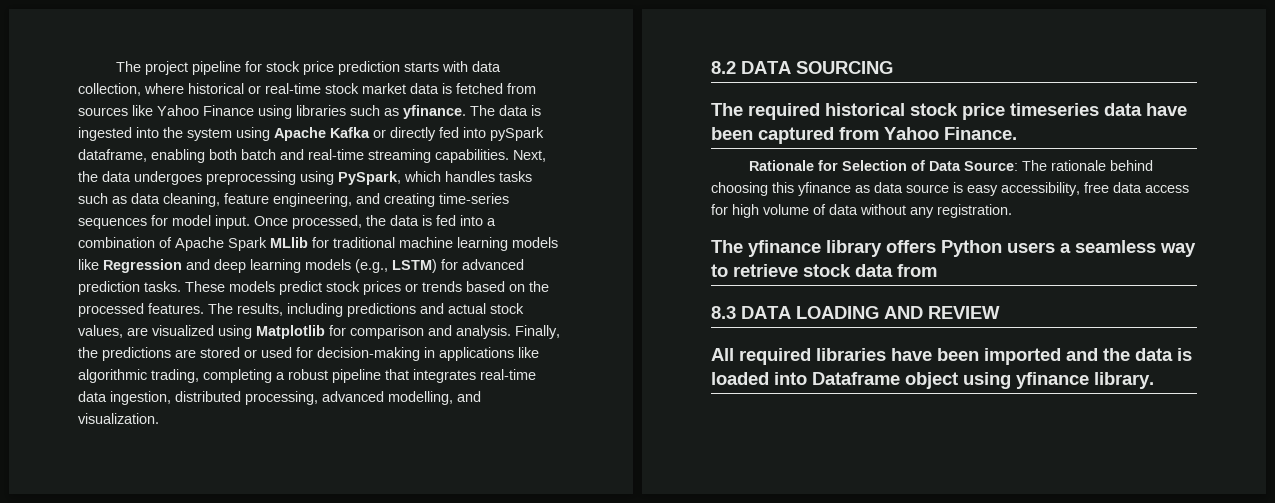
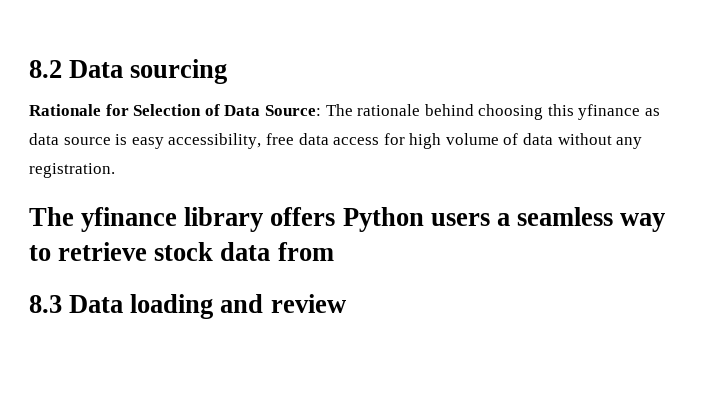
[115,61,501,75] [78,83,536,96] [78,105,541,119] [78,127,544,141] [78,149,546,163] [78,171,532,185] [78,193,509,207] [78,215,496,229] [78,237,558,251] [78,259,524,273] [78,281,549,295] [78,303,524,317] [78,325,560,339] [78,347,539,361] [78,369,536,383] [78,391,481,405] [78,413,159,424] [711,61,893,74] [711,103,1187,120] [711,127,1017,144] The project pipeline for stock price prediction starts with data collection, where historical or real-time stock market data is fetched from sources like Yahoo Finance using libraries such as yfinance. The data is ingested into the system using Apache Kafka or directly fed into pySpark dataframe, enabling both batch and real-time streaming capabilities. Next, the data undergoes preprocessing using PySpark, which handles tasks such as data cleaning, feature engineering, and creating time-series sequences for model input. Once processed, the data is fed into a combination of Apache Spark MLlib for traditional machine learning models like Regression and deep learning models (e.g., LSTM) for advanced prediction tasks. These models predict stock prices or trends based on the processed features. The results, including predictions and actual stock values, are visualized using Matplotlib for comparison and analysis. Finally, the predictions are stored or used for decision-making in applications like algorithmic trading, completing a robust pipeline that integrates real-time data ingestion, distributed processing, advanced modelling, and visualization. // 8.2 DATA SOURCING // The required historical stock price timeseries data have been captured from Yahoo Finance. -> [29,59,228,84] 8.2 Data sourcing
[741,306,1000,319] [711,348,1192,365] [711,372,1154,389] DATA LOADING AND REVIEW // All required libraries have been imported and the data is loaded into Dataframe object using yfinance library. -> [69,294,346,319] Data loading and review

